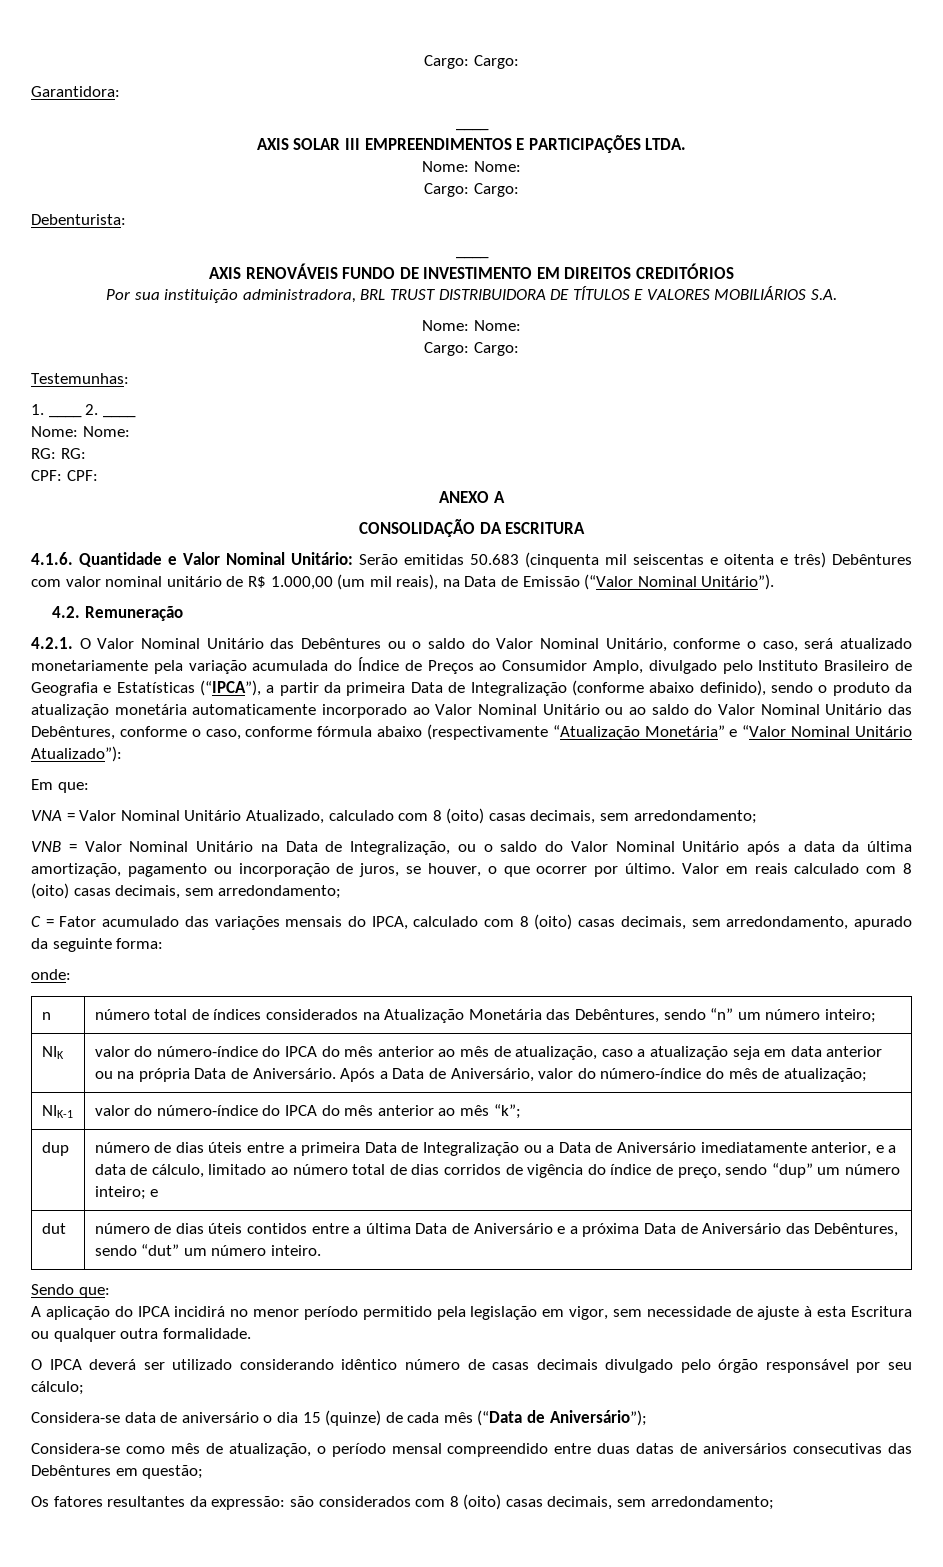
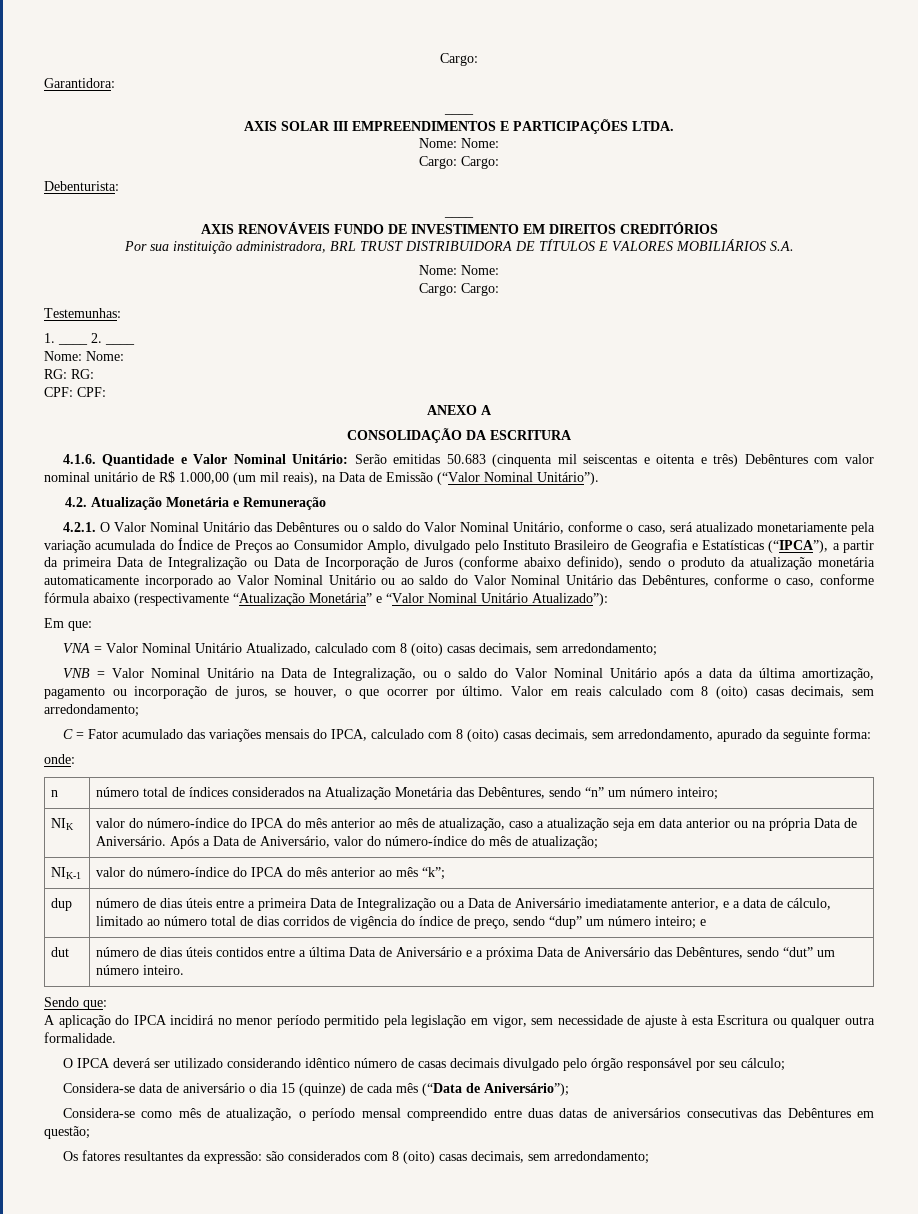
[424,55,519,69] Cargo: Cargo: -> [440,53,478,66] Cargo:
(81, 612) none -> [90,497,239,510] Atualização Monetária e
(567, 689) none -> [253,557,454,570] ou Data de Incorporação de Juros

